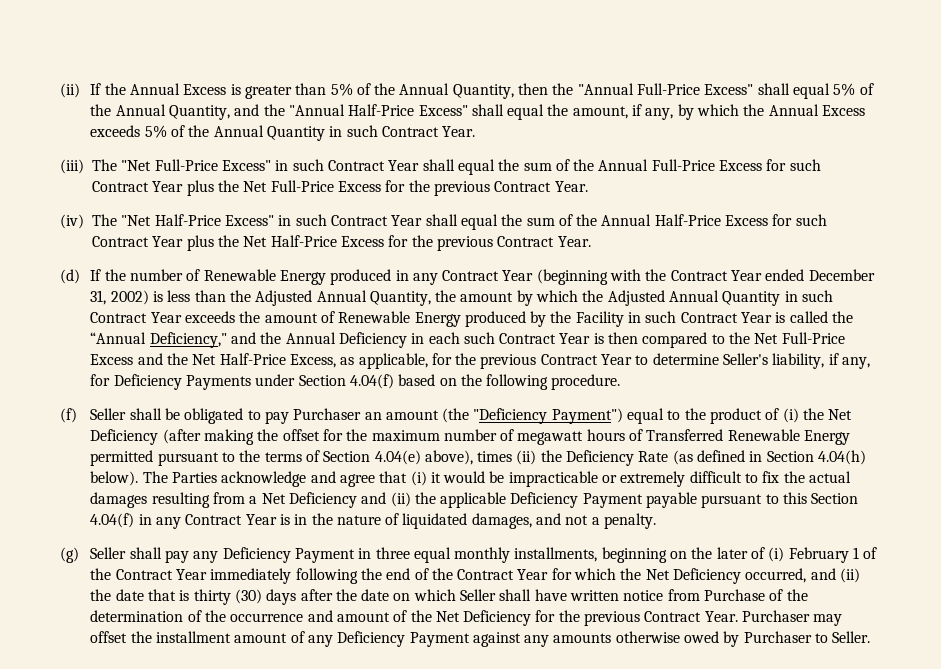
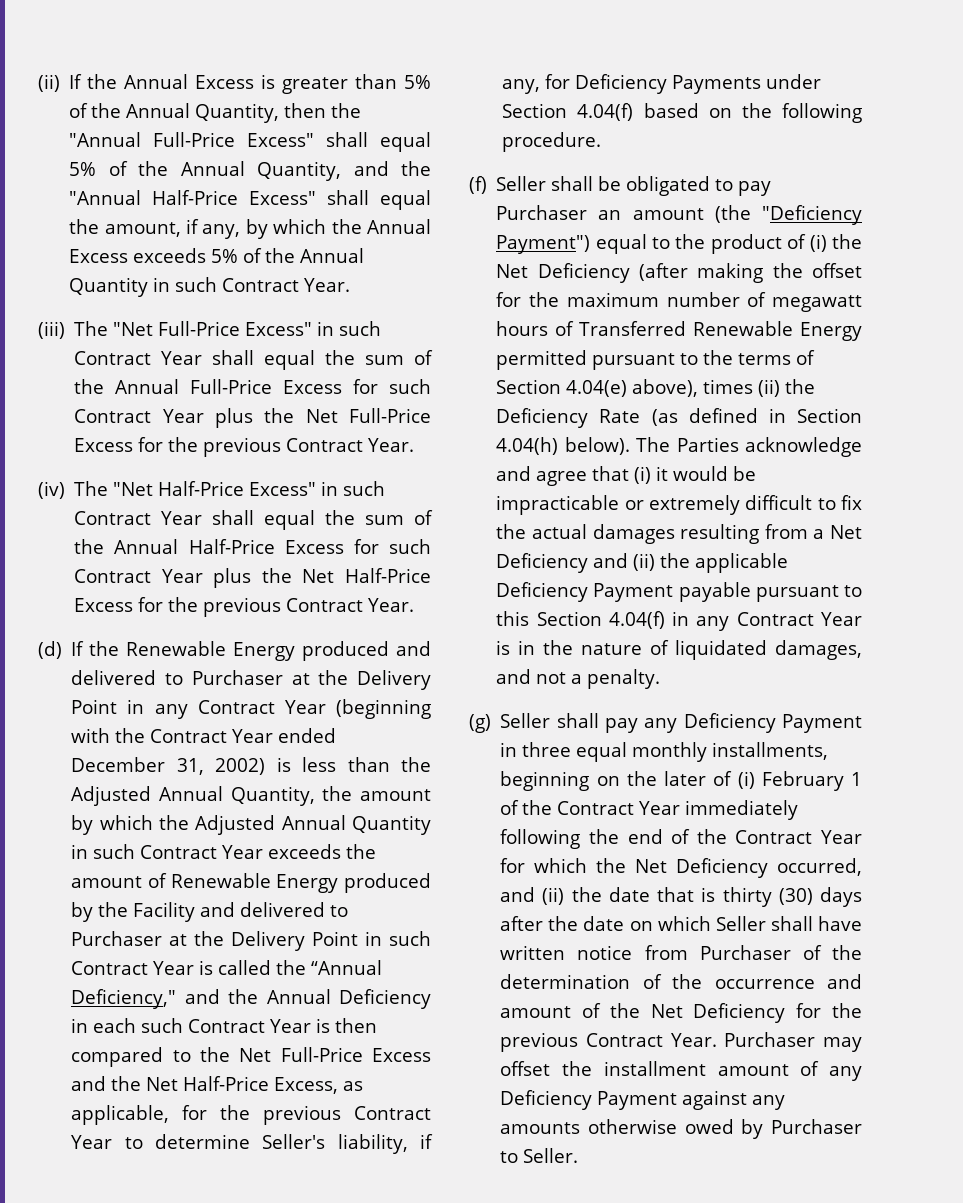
[129,269,392,285] number of Renewable Energy produced -> [126,641,431,661] [71,670,431,690] [71,699,118,714] Renewable Energy produced and delivered to Purchaser at the Delivery Point
(624, 319) none -> [200,902,349,917] [71,931,359,951] and delivered to Purchaser at the Delivery Point
[704,589,766,601] Purchase -> [699,945,791,960] Purchaser

